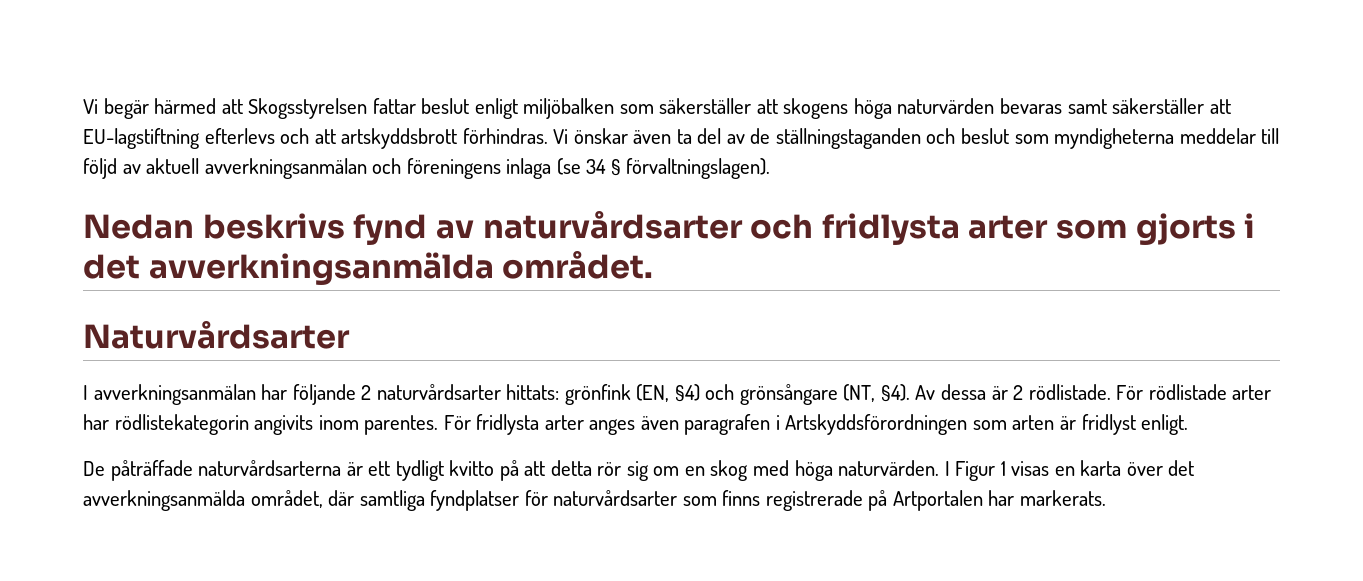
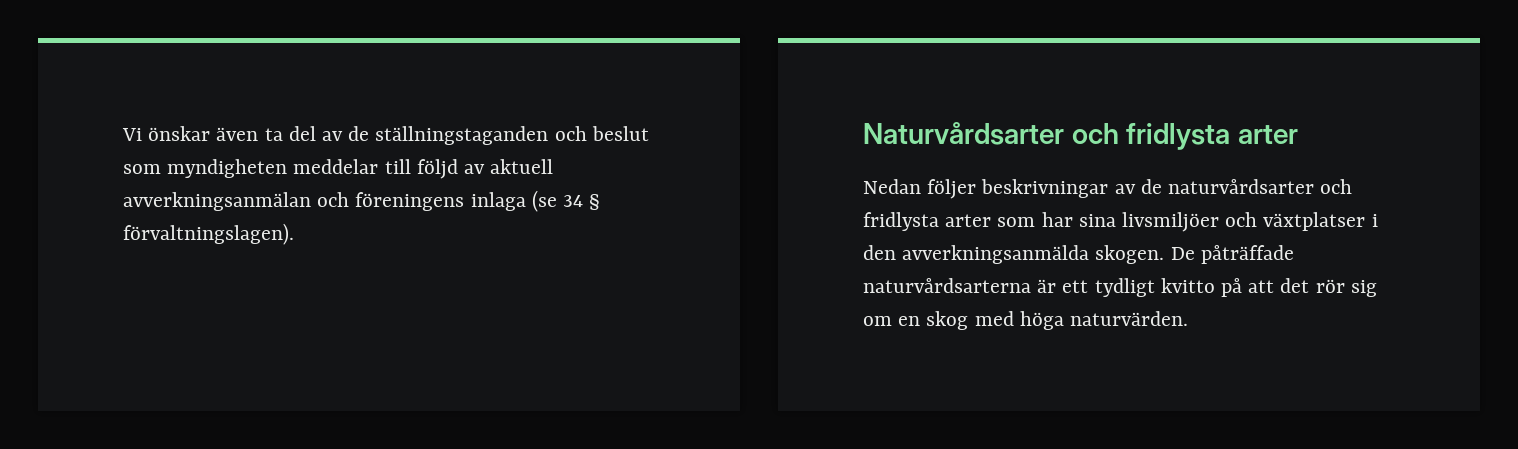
[83,98,1231,119] [83,128,569,149] Vi begär härmed att Skogsstyrelsen fattar beslut enligt miljöbalken som säkerställer att skogens höga naturvärden bevaras samt säkerställer att EU-lagstiftning efterlevs och att artskyddsbrott förhindras. Vi -> [122,128,142,141] Vi
[1054,128,1175,149] myndigheterna -> [167,159,288,178] myndigheten
[83,213,474,245] Nedan beskrivs fynd av -> [863,122,1298,150] [863,179,1162,199] Naturvårdsarter och fridlysta arter // Nedan följer beskrivningar av de
[1135,213,1256,245] [83,250,654,285] [83,320,350,349] [83,384,1272,405] [83,414,1189,435] gjorts i det avverkningsanmälda området. // Naturvårdsarter // I avverkningsanmälan har följande 2 naturvårdsarter hittats: grönfink (EN, §4) och grönsångare (NT, §4). Av dessa är 2 rödlistade. För rödlistade arter har rödlistekategorin angivits inom parentes. För fridlysta arter anges även paragrafen i Artskyddsförordningen som arten är fridlyst enligt. // -> [1041,212,1378,232] [863,245,1165,264] har sina livsmiljöer och växtplatser i den avverkningsanmälda skogen.
[550,460,592,476] detta -> [1280,278,1310,293] det
[944,460,1195,481] [83,490,1106,511] I Figur 1 visas en karta över det avverkningsanmälda området, där samtliga fyndplatser för naturvårdsarter som finns registrerade på Artportalen har markerats. -> (1189, 318) none

